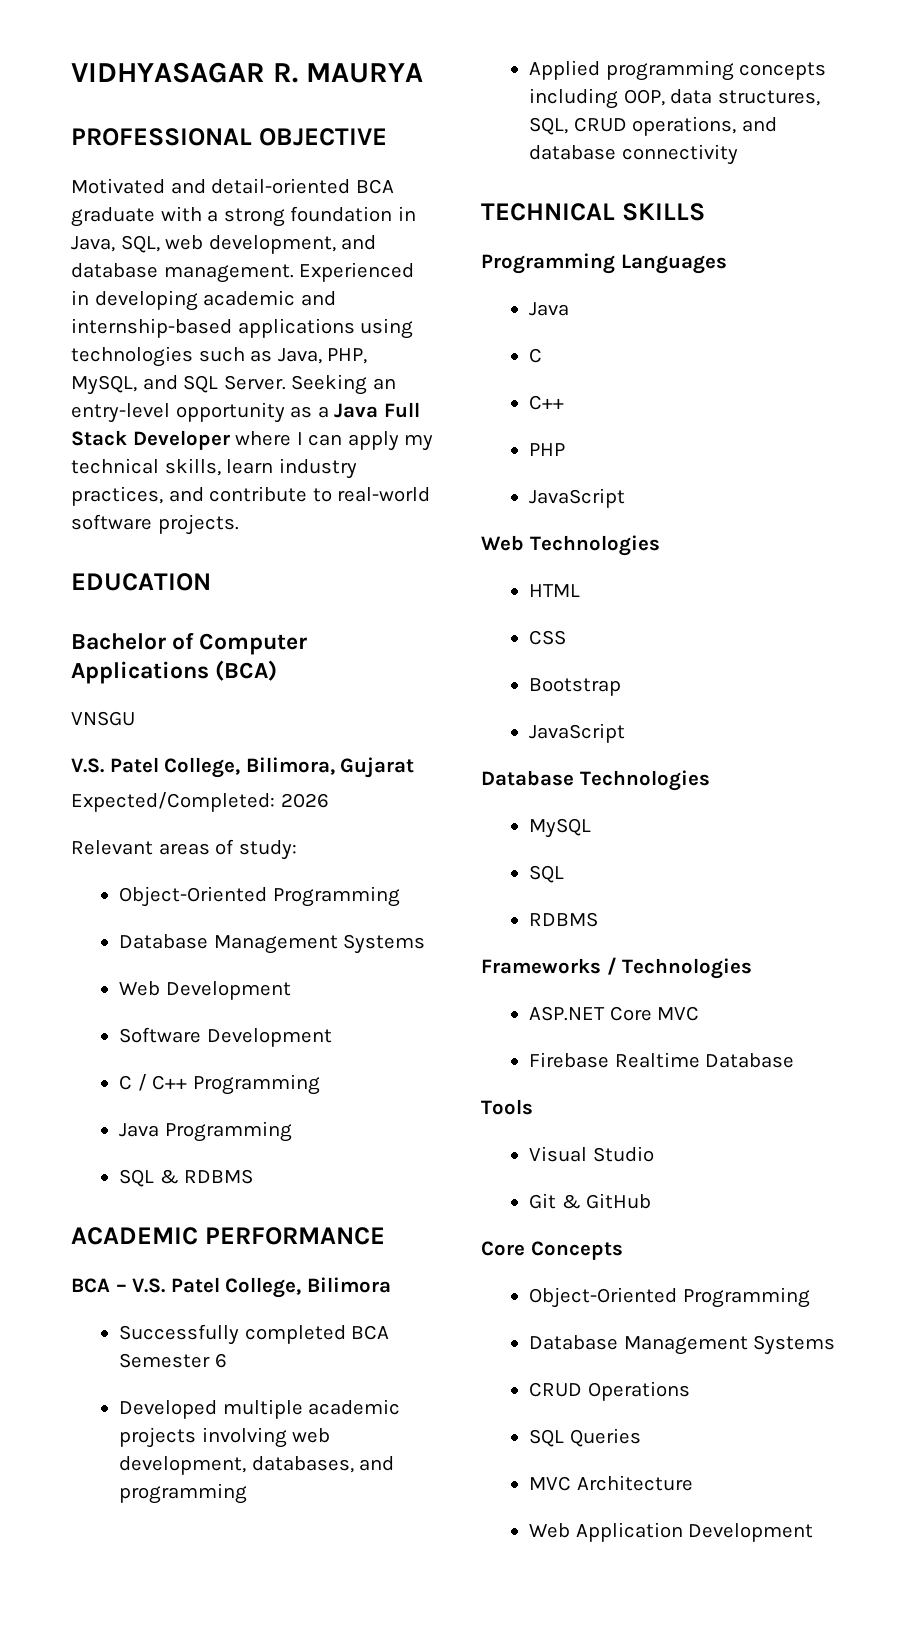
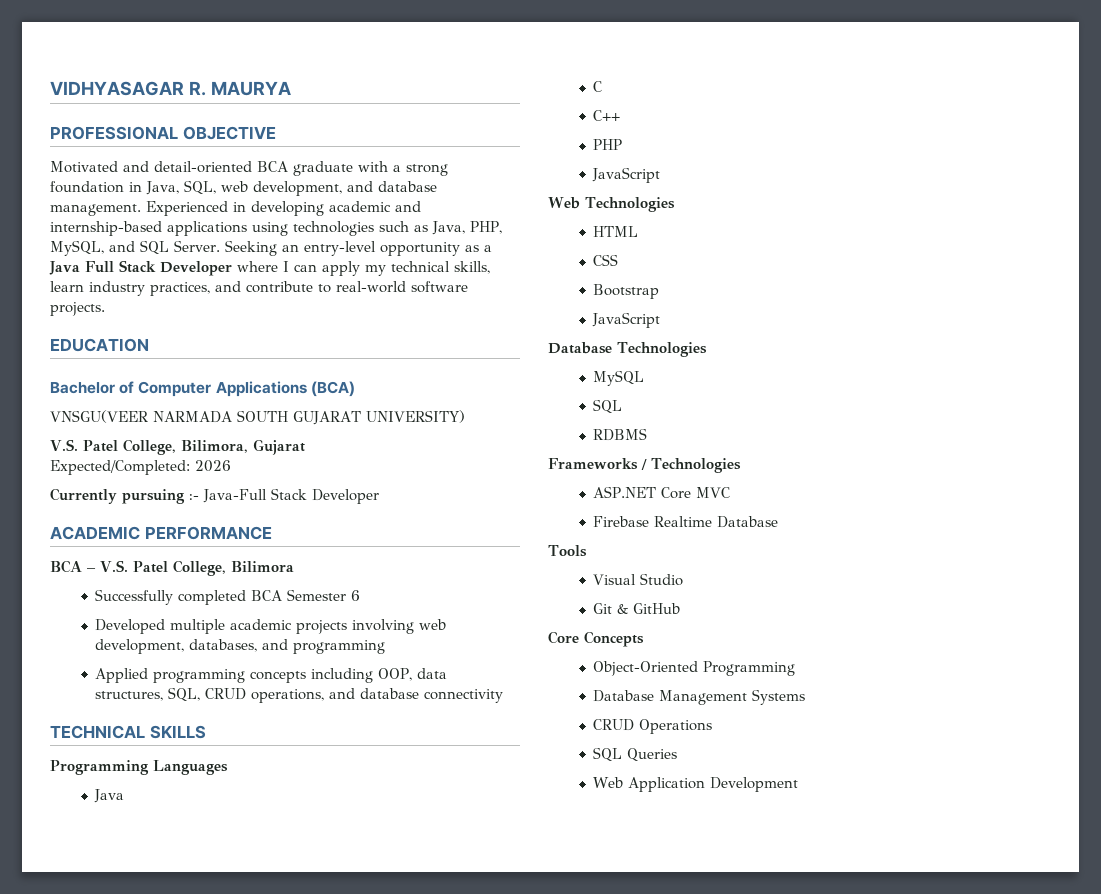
[71,711,135,726] VNSGU -> [50,410,465,425] VNSGU(VEER NARMADA SOUTH GUJARAT UNIVERSITY)
[71,839,297,860] [119,886,400,907] [119,934,426,954] [119,981,291,1000] [119,1027,332,1047] [119,1074,320,1095] [119,1121,292,1142] [119,1169,254,1187] Relevant areas of study: // Object-Oriented Programming // Database Management Systems // Web Development // Software Development // C / C++ Programming // Java Programming // SQL & RDBMS -> [50,488,379,504] Currently pursuing :- Java-Full Stack Developer
[529,1475,693,1491] // MVC Architecture -> (678, 755) none

